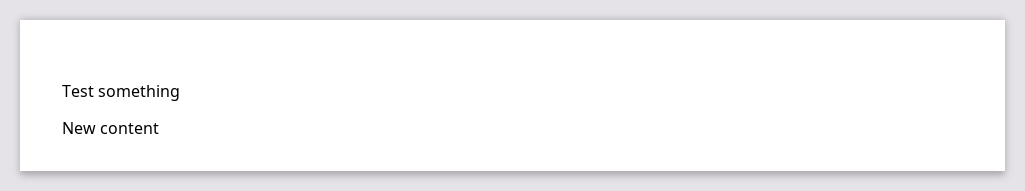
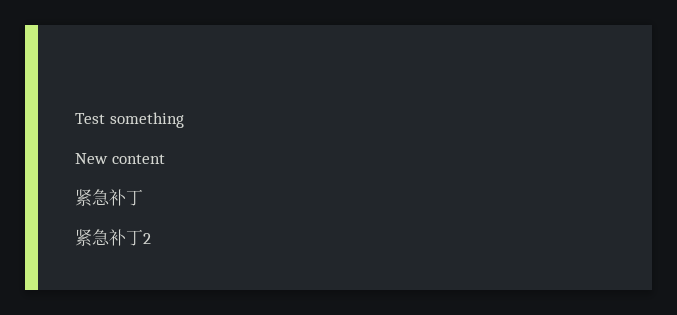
(160, 128) none -> [75,189,143,206] [75,229,151,246] // 紧急补丁 // 紧急补丁2

